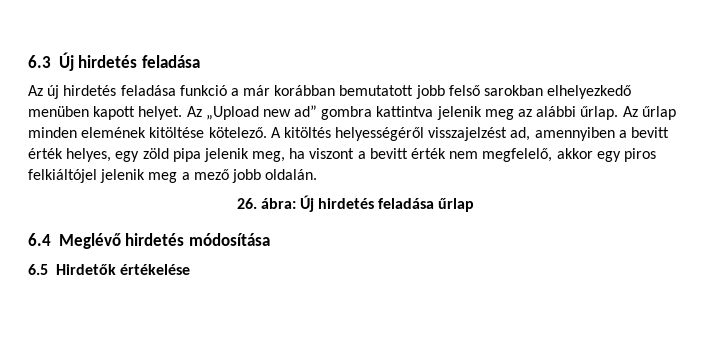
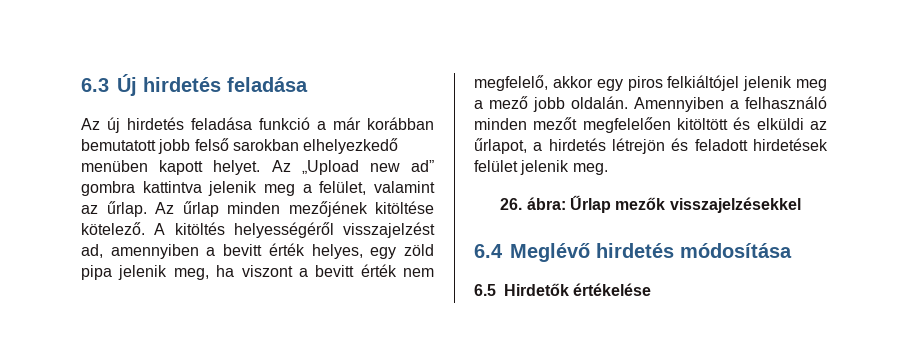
[518,106,577,117] az alábbi -> [302,181,435,195] [81,205,98,214] a felület, valamint az
[81,127,147,138] elemének -> [288,201,368,217] mezőjének
[236,195,475,212] // 26. ábra: Új hirdetés feladása űrlap -> [634,96,827,112] [474,117,827,133] [474,138,828,154] [474,160,608,175] [500,195,801,213] Amennyiben a felhasználó minden mezőt megfelelően kitöltött és elküldi az űrlapot, a hirdetés létrejön és feladott hirdetések felület jelenik meg. // 26. ábra: Űrlap mezők visszajelzésekkel

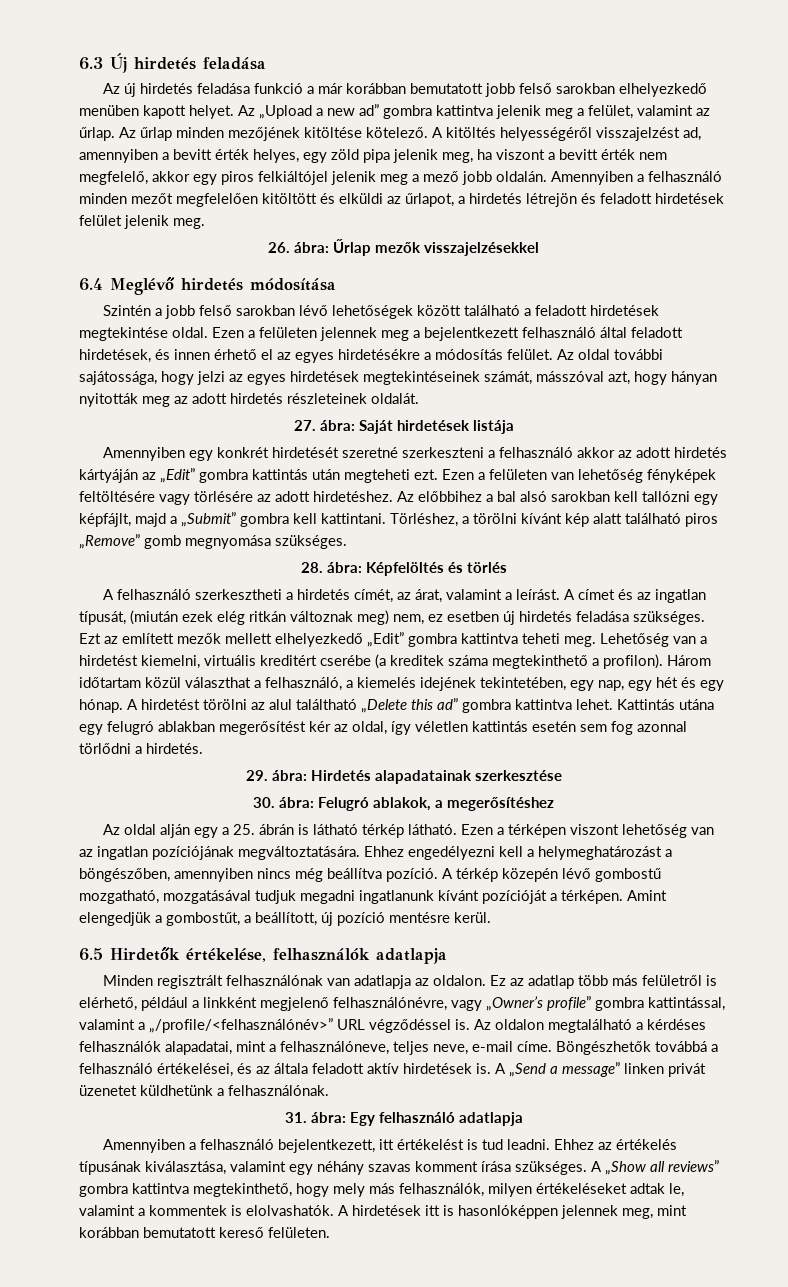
(359, 167) none -> [316,108,323,116] a
[474,283,652,296] 6.5 Hirdetők értékelése -> [103,305,660,319] [79,327,683,341] [79,349,663,363] [79,371,717,385] [79,393,419,407] [293,420,514,434] [103,447,728,461] [79,468,716,483] [79,491,718,505] [79,512,718,527] [79,534,347,549] [300,562,507,576] [103,589,707,603] [79,610,705,625] [79,632,707,647] [79,654,711,669] [79,677,724,691] [79,698,714,713] [79,721,687,735] [79,743,203,754] [245,770,562,784] [253,797,554,811] [103,824,715,838] [79,846,672,860] [79,868,661,882] [79,890,667,904] [79,912,491,926] [79,947,448,964] [103,975,718,989] [79,996,725,1011] [79,1018,706,1033] [79,1041,718,1055] [79,1062,706,1077] [79,1085,329,1096] [284,1112,523,1126] [103,1139,678,1153] [79,1160,719,1175] [79,1183,684,1197] [79,1205,687,1219] [79,1227,330,1238] Szintén a jobb felső sarokban lévő lehetőségek között található a feladott hirdetések megtekintése oldal. Ezen a felületen jelennek meg a bejelentkezett felhasználó által feladott hirdetések, és innen érhető el az egyes hirdetésékre a módosítás felület. Az oldal további sajátossága, hogy jelzi az egyes hirdetések megtekintéseinek számát, másszóval azt, hogy hányan nyitották meg az adott hirdetés részleteinek oldalát. // 27. ábra: Saját hirdetések listája // Amennyiben egy konkrét hirdetését szeretné szerkeszteni a felhasználó akkor az adott hirdetés kártyáján az „Edit” gombra kattintás után megteheti ezt. Ezen a felületen van lehetőség fényképek feltöltésére vagy törlésére az adott hirdetéshez. Az előbbihez a bal alsó sarokban kell tallózni egy képfájlt, majd a „Submit” gombra kell kattintani. Törléshez, a törölni kívánt kép alatt található piros „Remove” gomb megnyomása szükséges. // 28. ábra: Képfelöltés és törlés // A felhasználó szerkesztheti a hirdetés címét, az árat, valamint a leírást. A címet és az ingatlan típusát, (miután ezek elég ritkán változnak meg) nem, ez esetben új hirdetés feladása szükséges. Ezt az említett mezők mellett elhelyezkedő „Edit” gombra kattintva teheti meg. Lehetőség van a hirdetést kiemelni, virtuális kreditért cserébe (a kreditek száma megtekinthető a profilon). Három időtartam közül választhat a felhasználó, a kiemelés idejének tekintetében, egy nap, egy hét és egy hónap. A hirdetést törölni az alul találtható „Delete this ad” gombra kattintva lehet. Kattintás utána egy felugró ablakban megerősítést kér az oldal, így véletlen kattintás esetén sem fog azonnal törlődni a hirdetés. // 29. ábra: Hirdetés alapadatainak szerkesztése // 30. ábra: Felugró ablakok, a megerősítéshez // Az oldal alján egy a 25. ábrán is látható térkép látható. Ezen a térképen viszont lehetőség van az ingatlan pozíciójának megváltoztatására. Ehhez engedélyezni kell a helymeghatározást a böngészőben, amennyiben nincs még beállítva pozíció. A térkép közepén lévő gombostű mozgatható, mozgatásával tudjuk megadni ingatlanunk kívánt pozícióját a térképen. Amint elengedjük a gombostűt, a beállított, új pozíció mentésre kerül. // 6.5 Hirdetők értékelése, felhasználók adatlapja // Minden regisztrált felhasználónak van adatlapja az oldalon. Ez az adatlap több más felületről is elérhető, például a linkként megjelenő felhasználónévre, vagy „Owner’s profile” gombra kattintással, valamint a „/profile/<felhasználónév>” URL végződéssel is. Az oldalon megtalálható a kérdéses felhasználók alapadatai, mint a felhasználóneve, teljes neve, e-mail címe. Böngészhetők továbbá a felhasználó értékelései, és az általa feladott aktív hirdetések is. A „Send a message” linken privát üzenetet küldhetünk a felhasználónak. // 31. ábra: Egy felhasználó adatlapja // Amennyiben a felhasználó bejelentkezett, itt értékelést is tud leadni. Ehhez az értékelés típusának kiválasztása, valamint egy néhány szavas komment írása szükséges. A „Show all reviews” gombra kattintva megtekinthető, hogy mely más felhasználók, milyen értékeléseket adtak le, valamint a kommentek is elolvashatók. A hirdetések itt is hasonlóképpen jelennek meg, mint korábban bemutatott kereső felületen.

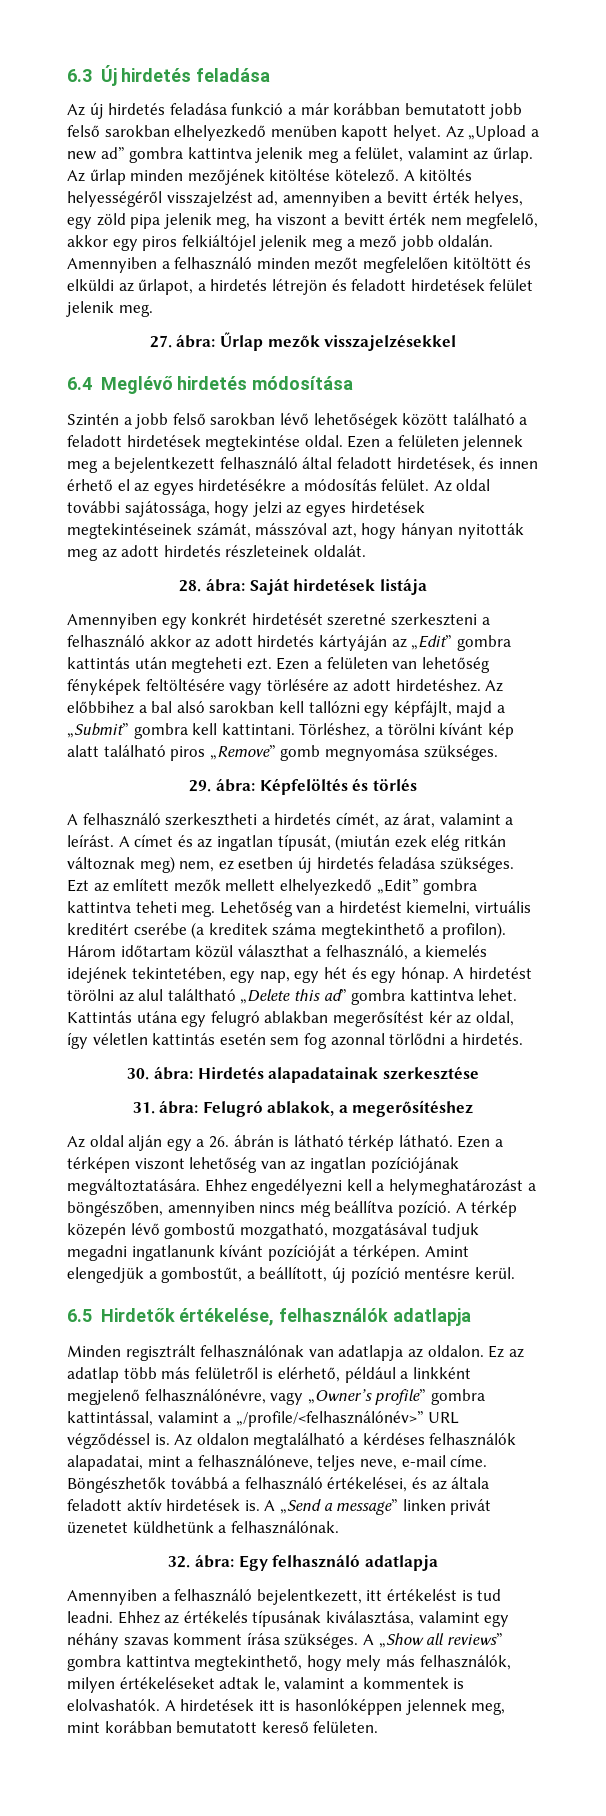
[268,242,290,253] 26. -> [149,335,172,348] 27.
[293,420,316,431] 27. -> [179,580,202,592] 28.
[300,562,323,573] 28. -> [189,780,212,792] 29.
[245,770,268,781] 29. -> [127,1068,150,1080] 30.
[253,797,275,808] 30. -> [132,1102,155,1114] 31.
[233,824,256,835] 25. -> [208,1136,229,1148] 26.
[284,1112,307,1123] 31. -> [168,1556,191,1568] 32.

